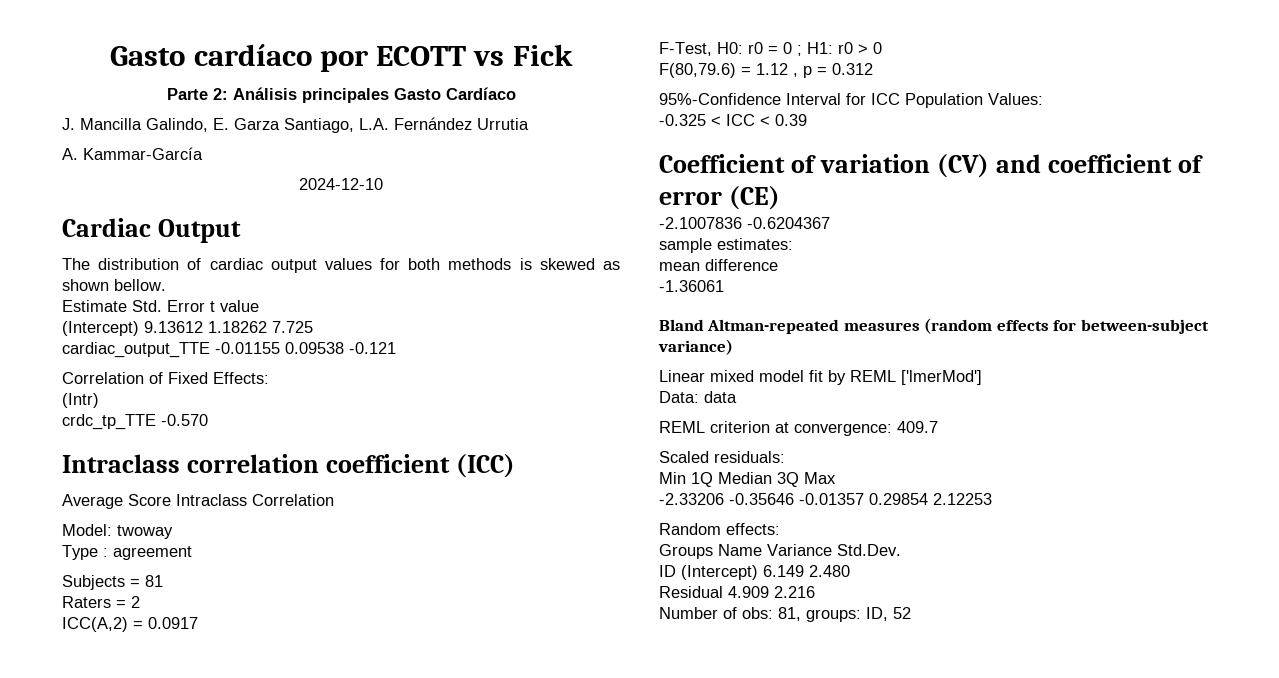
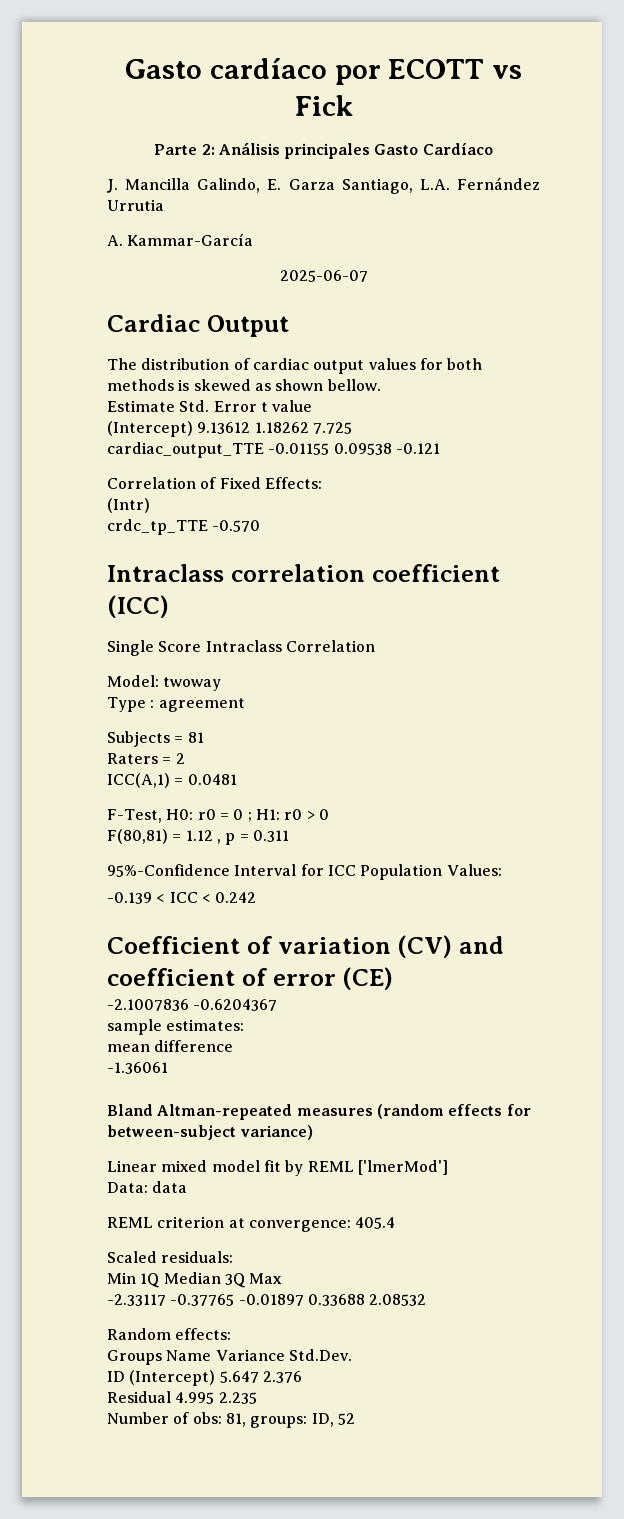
[299,178,383,190] 2024-12-10 -> [279,270,368,282] 2025-06-07
[62,494,123,509] Average -> [107,640,154,656] Single
[62,617,198,632] ICC(A,2) = 0.0917 -> [107,773,237,788] ICC(A,1) = 0.0481
[659,63,736,78] F(80,79.6) -> [107,829,168,844] F(80,81)
[832,63,873,75] 0.312 -> [252,830,289,842] 0.311
[659,114,706,126] -0.325 -> [107,892,152,904] -0.139
[775,114,807,126] 0.39 -> [215,892,257,903] 0.242
[897,421,938,433] 409.7 -> [355,1217,396,1229] 405.4
[659,493,992,505] -2.33206 -0.35646 -0.01357 0.29854 2.12253 -> [107,1294,427,1306] -2.33117 -0.37765 -0.01897 0.33688 2.08532
[763,565,850,577] 6.149 2.480 -> [219,1371,302,1383] 5.647 2.376
[728,586,815,598] 4.909 2.216 -> [175,1392,257,1404] 4.995 2.235

